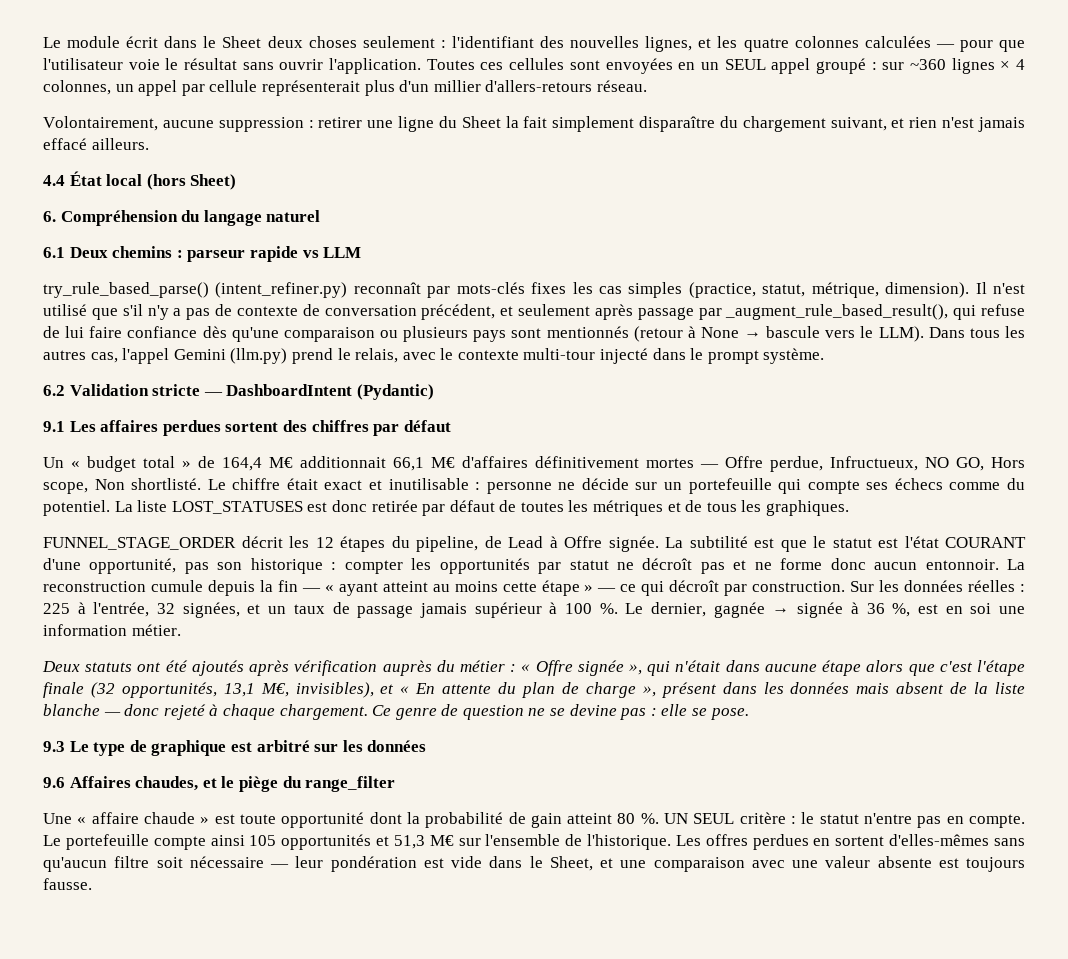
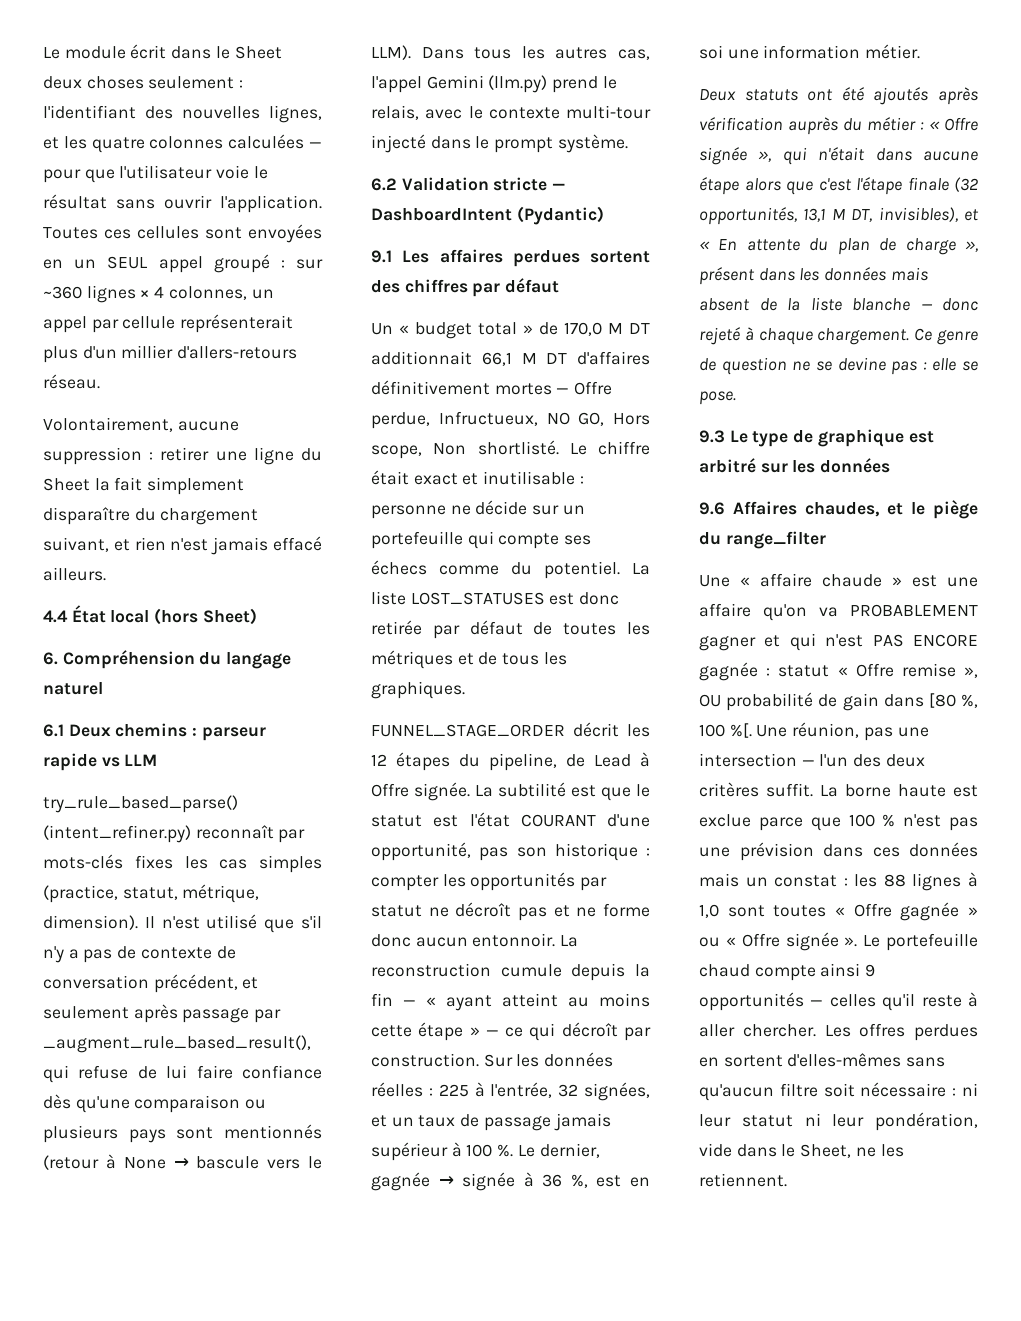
[222,456,455,471] 164,4 M€ additionnait 66,1 M€ -> [564,322,650,336] [371,351,568,366] 170,0 M DT additionnait 66,1 M DT
[260,683,289,697] M€, -> [831,209,873,222] M DT,
[239,812,1026,828] toute opportunité dont la probabilité de gain atteint 80 %. UN SEUL critère : le statut n'entre pas en compte. -> [947,577,978,587] [699,603,978,621] [699,633,978,651] [699,662,978,681] [699,692,978,711] [699,722,929,741] [699,753,925,767] [699,782,978,797] [699,814,978,831] [699,842,978,861] [699,872,978,891] [699,902,978,921] [699,932,858,951] une affaire qu'on va PROBABLEMENT gagner et qui n'est PAS ENCORE gagnée : statut « Offre remise », OU probabilité de gain dans [80 %, 100 %[. Une réunion, pas une intersection — l'un des deux critères suffit. La borne haute est exclue parce que 100 % n'est pas une prévision dans ces données mais un constat : les 88 lignes à 1,0 sont toutes « Offre gagnée » ou « Offre signée ».
(149, 842) none -> [699,964,750,977] chaud
[249,834,672,850] 105 opportunités et 51,3 M€ sur l'ensemble de l'historique. -> [865,964,876,977] [699,992,978,1011] [699,1024,816,1037] 9 opportunités — celles qu'il reste à aller chercher.
[270,856,1025,872] [43,878,92,890] — leur pondération est vide dans le Sheet, et une comparaison avec une valeur absente est toujours fausse. -> [952,1083,978,1096] [699,1112,978,1131] [699,1143,904,1158] [699,1173,787,1187] : ni leur statut ni leur pondération, vide dans le Sheet, ne les retiennent.

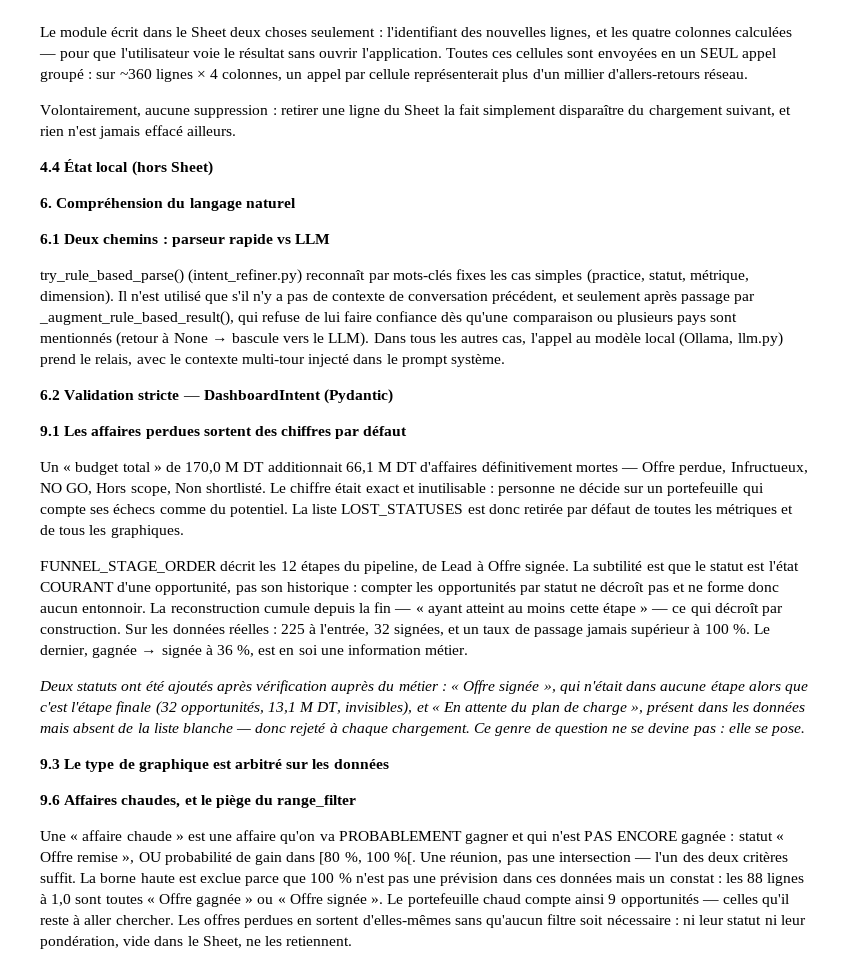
[426,75,548,93] Gemini (llm.py) -> [575,332,783,347] au modèle local (Ollama, llm.py)

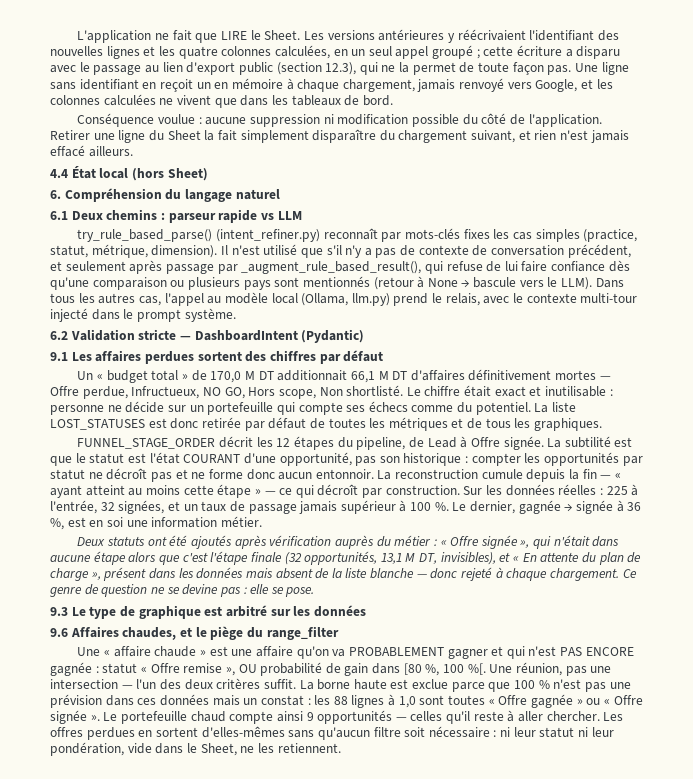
[40,27,383,37] Le module écrit dans le Sheet deux choses seulement : -> [77,29,526,43] L'application ne fait que LIRE le Sheet. Les versions antérieures y réécrivaient
[550,27,592,40] lignes, -> [106,46,140,59] lignes
[735,27,793,37] [39,48,657,61] calculées — pour que l'utilisateur voie le résultat sans ouvrir l'application. Toutes ces cellules sont envoyées -> [274,45,330,59] calculées,
[700,48,739,58] SEUL -> [368,46,392,56] seul
[88,69,749,82] [40,105,319,118] : sur ~360 lignes × 4 colonnes, un appel par cellule représenterait plus d'un millier d'allers-retours réseau. // Volontairement, aucune suppression : retirer -> [476,45,621,59] [50,62,629,75] [50,78,613,92] [50,94,393,108] [77,113,602,127] [50,130,90,140] ; cette écriture a disparu avec le passage au lien d'export public (section 12.3), qui ne la permet de toute façon pas. Une ligne sans identifiant en reçoit un en mémoire à chaque chargement, jamais renvoyé vers Google, et les colonnes calculées ne vivent que dans les tableaux de bord. // Conséquence voulue : aucune suppression ni modification possible du côté de l'application. Retirer

